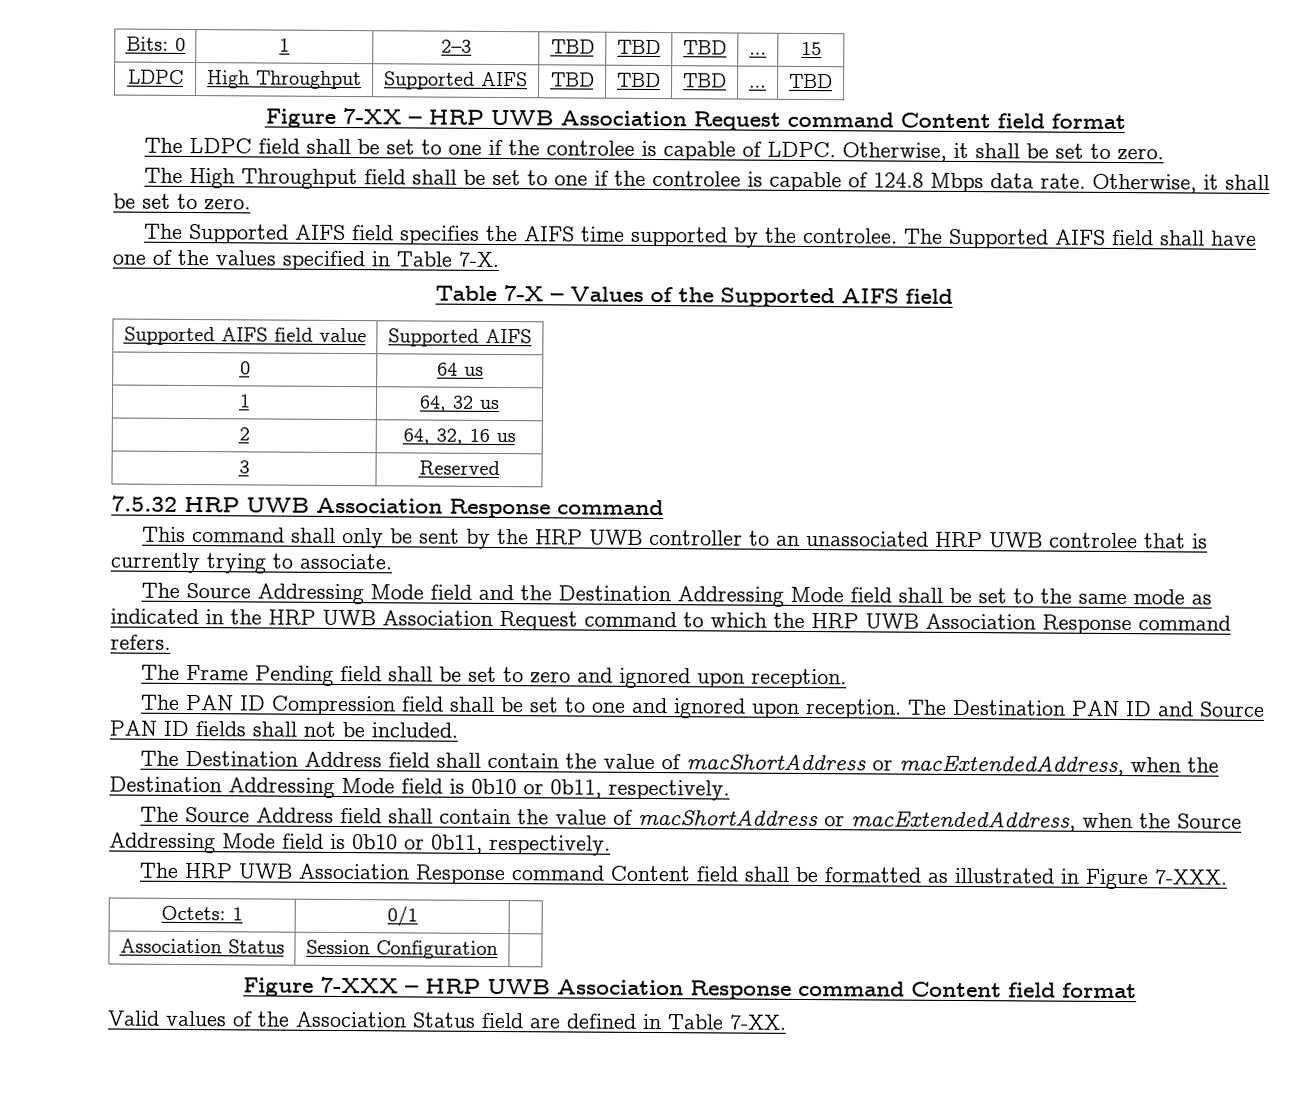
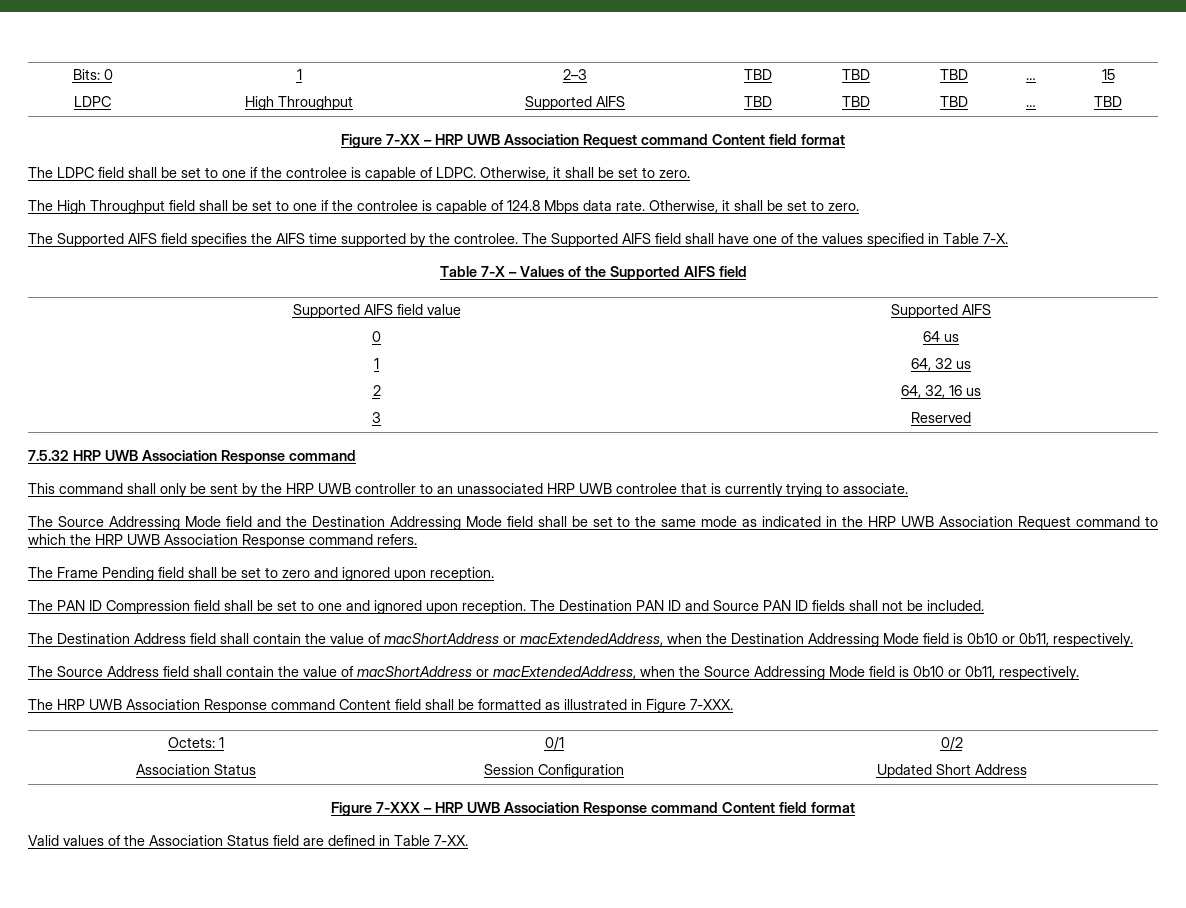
(418, 916) none -> [940,737,963,750] 0/2
(498, 950) none -> [876,764,1027,778] Updated Short Address

